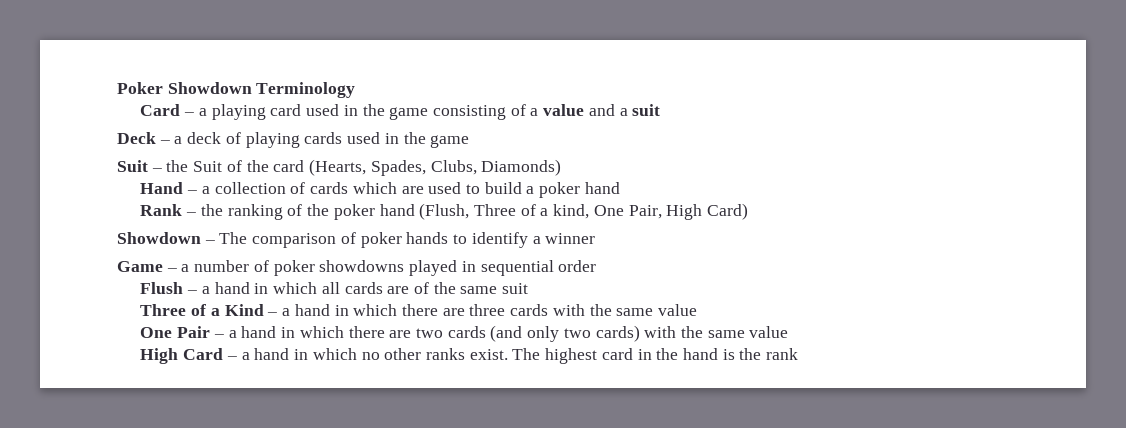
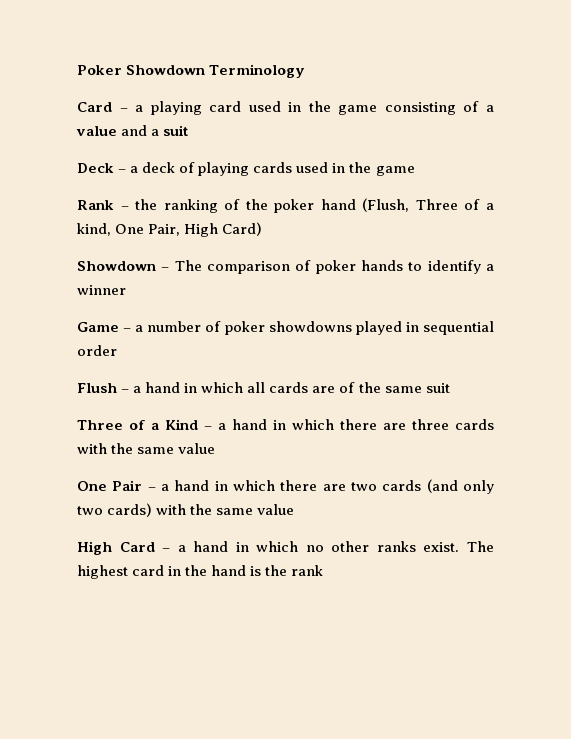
[117,159,562,176] [140,182,620,198] // Suit – the Suit of the card (Hearts, Spades, Clubs, Diamonds) // Hand – a collection of cards which are used to build a poker hand -> (415, 171) none

